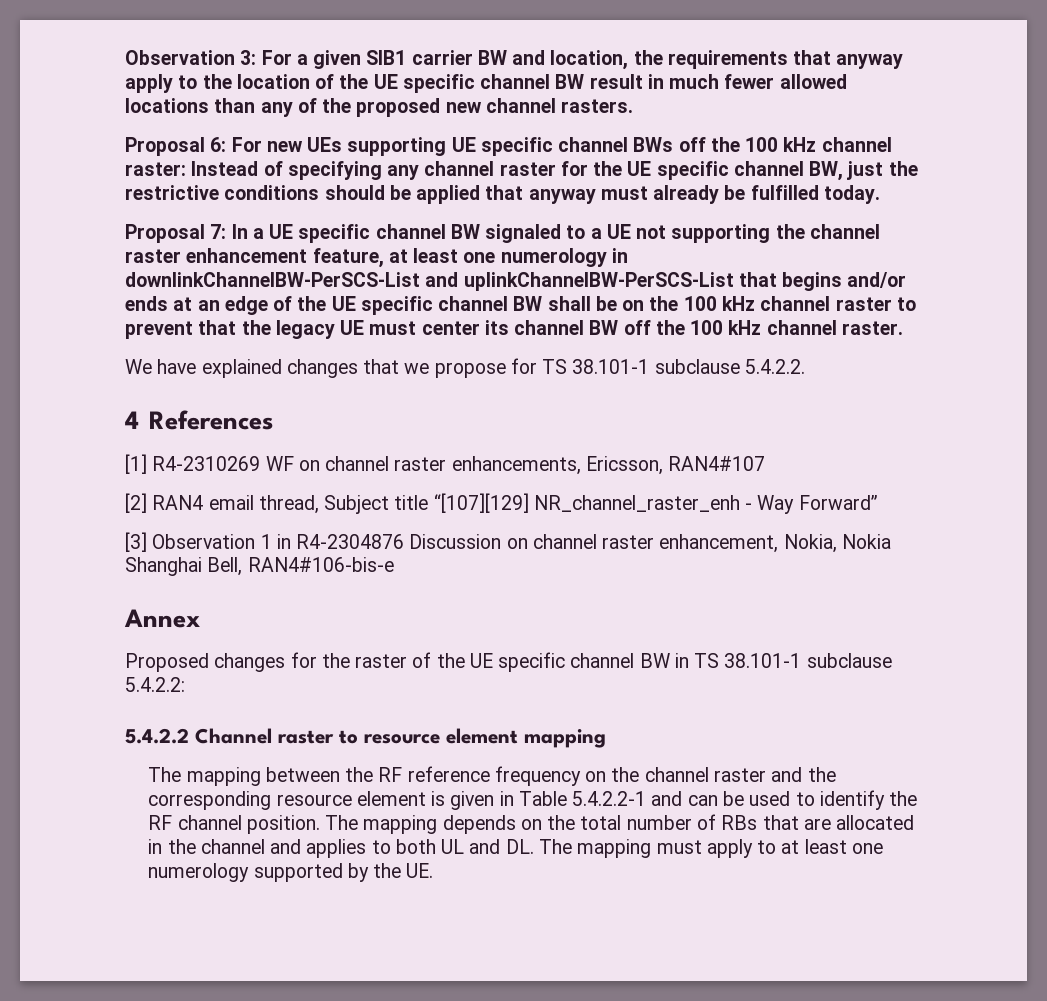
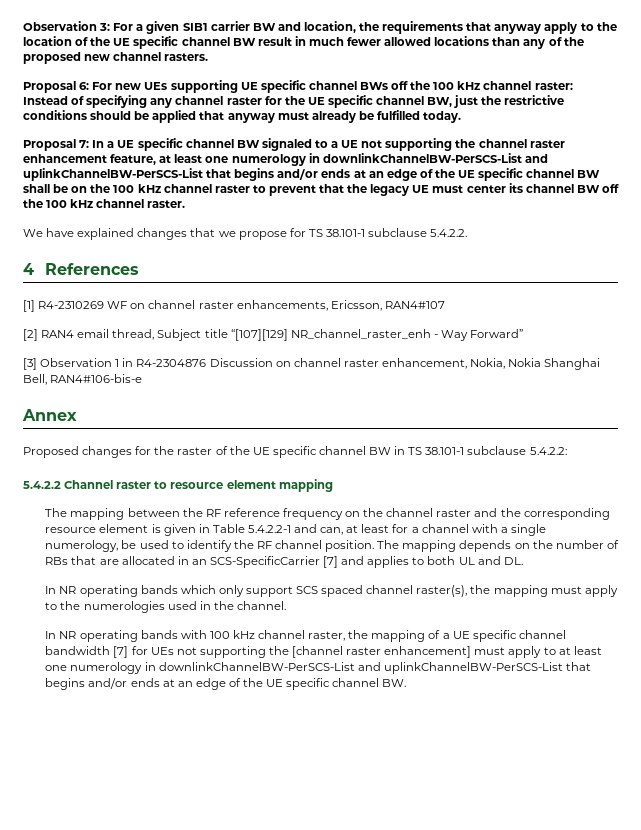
[687,795,718,806] can -> [320,524,547,536] [45,540,119,552] can, at least for a channel with a single numerology,
[580,815,622,830] total -> (553, 544) none
[167,839,265,854] the channel -> [191,556,339,568] an SCS-SpecificCarrier [7]
[539,839,883,858] [148,863,434,882] The mapping must apply to at least one numerology supported by the UE. -> [45,585,618,597] [45,601,286,613] [45,630,566,642] [45,646,602,658] [45,662,591,674] [45,678,407,690] // In NR operating bands which only support SCS spaced channel raster(s), the mapping must apply to the numerologies used in the channel. // In NR operating bands with 100 kHz channel raster, the mapping of a UE specific channel bandwidth [7] for UEs not supporting the [channel raster enhancement] must apply to at least one numerology in downlinkChannelBW-PerSCS-List and uplinkChannelBW-PerSCS-List that begins and/or ends at an edge of the UE specific channel BW.

